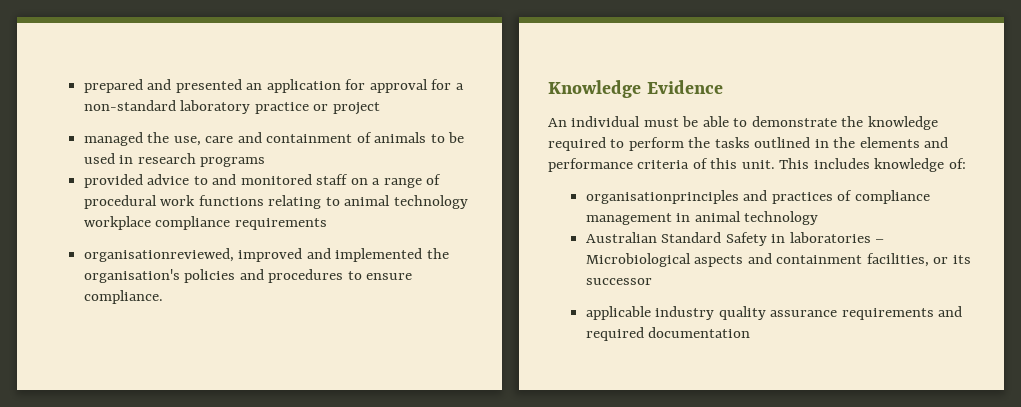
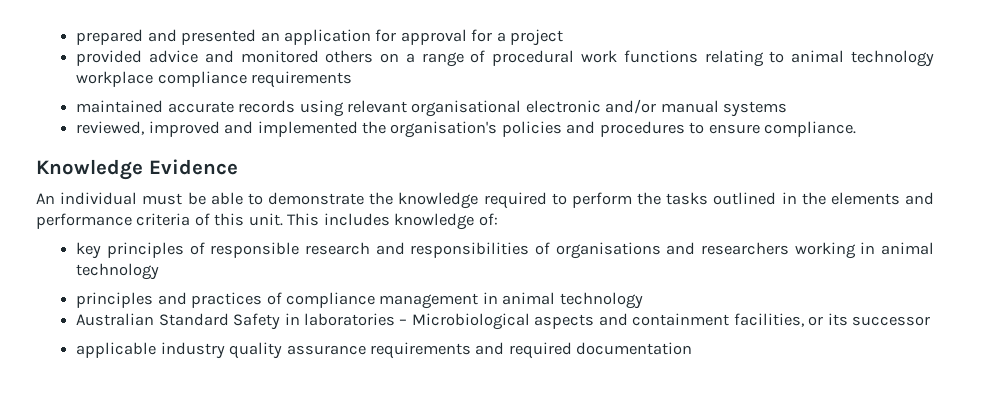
[83,100,380,115] [83,132,465,146] [83,153,266,167] non-standard laboratory practice or project // managed the use, care and containment of animals to be used in research programs -> [510,29,564,46] project
[193,176,208,185] to -> (198, 56) none
[316,174,349,185] staff -> [325,50,374,63] others
[83,248,234,262] organisationreviewed, -> [76,99,788,117] [76,121,145,135] maintained accurate records using relevant organisational electronic and/or manual systems // reviewed,
[585,190,739,204] organisationprinciples -> [76,242,935,259] [76,263,160,280] [76,292,154,308] key principles of responsible research and responsibilities of organisations and researchers working in animal technology // principles

